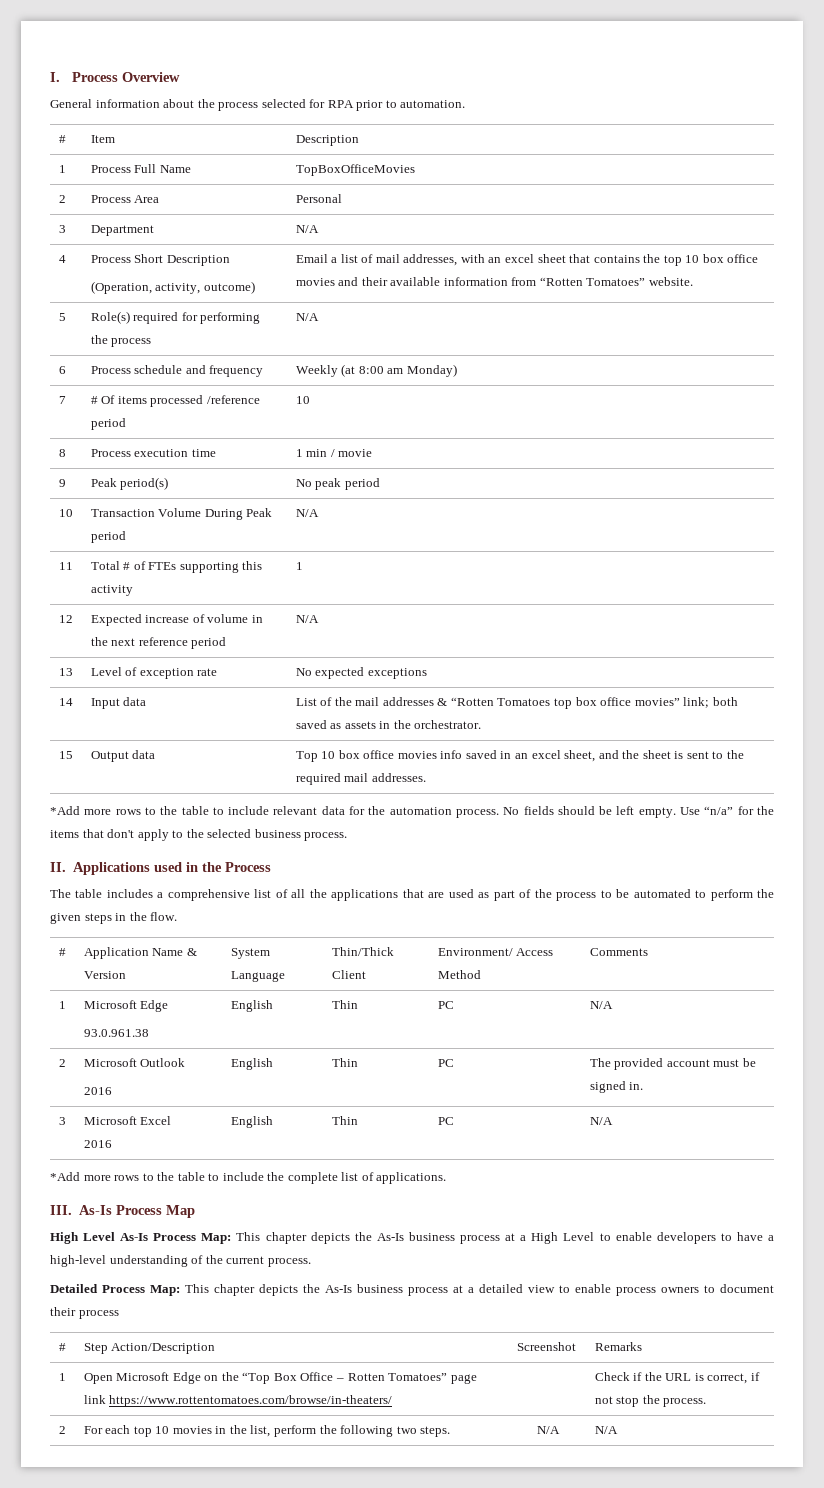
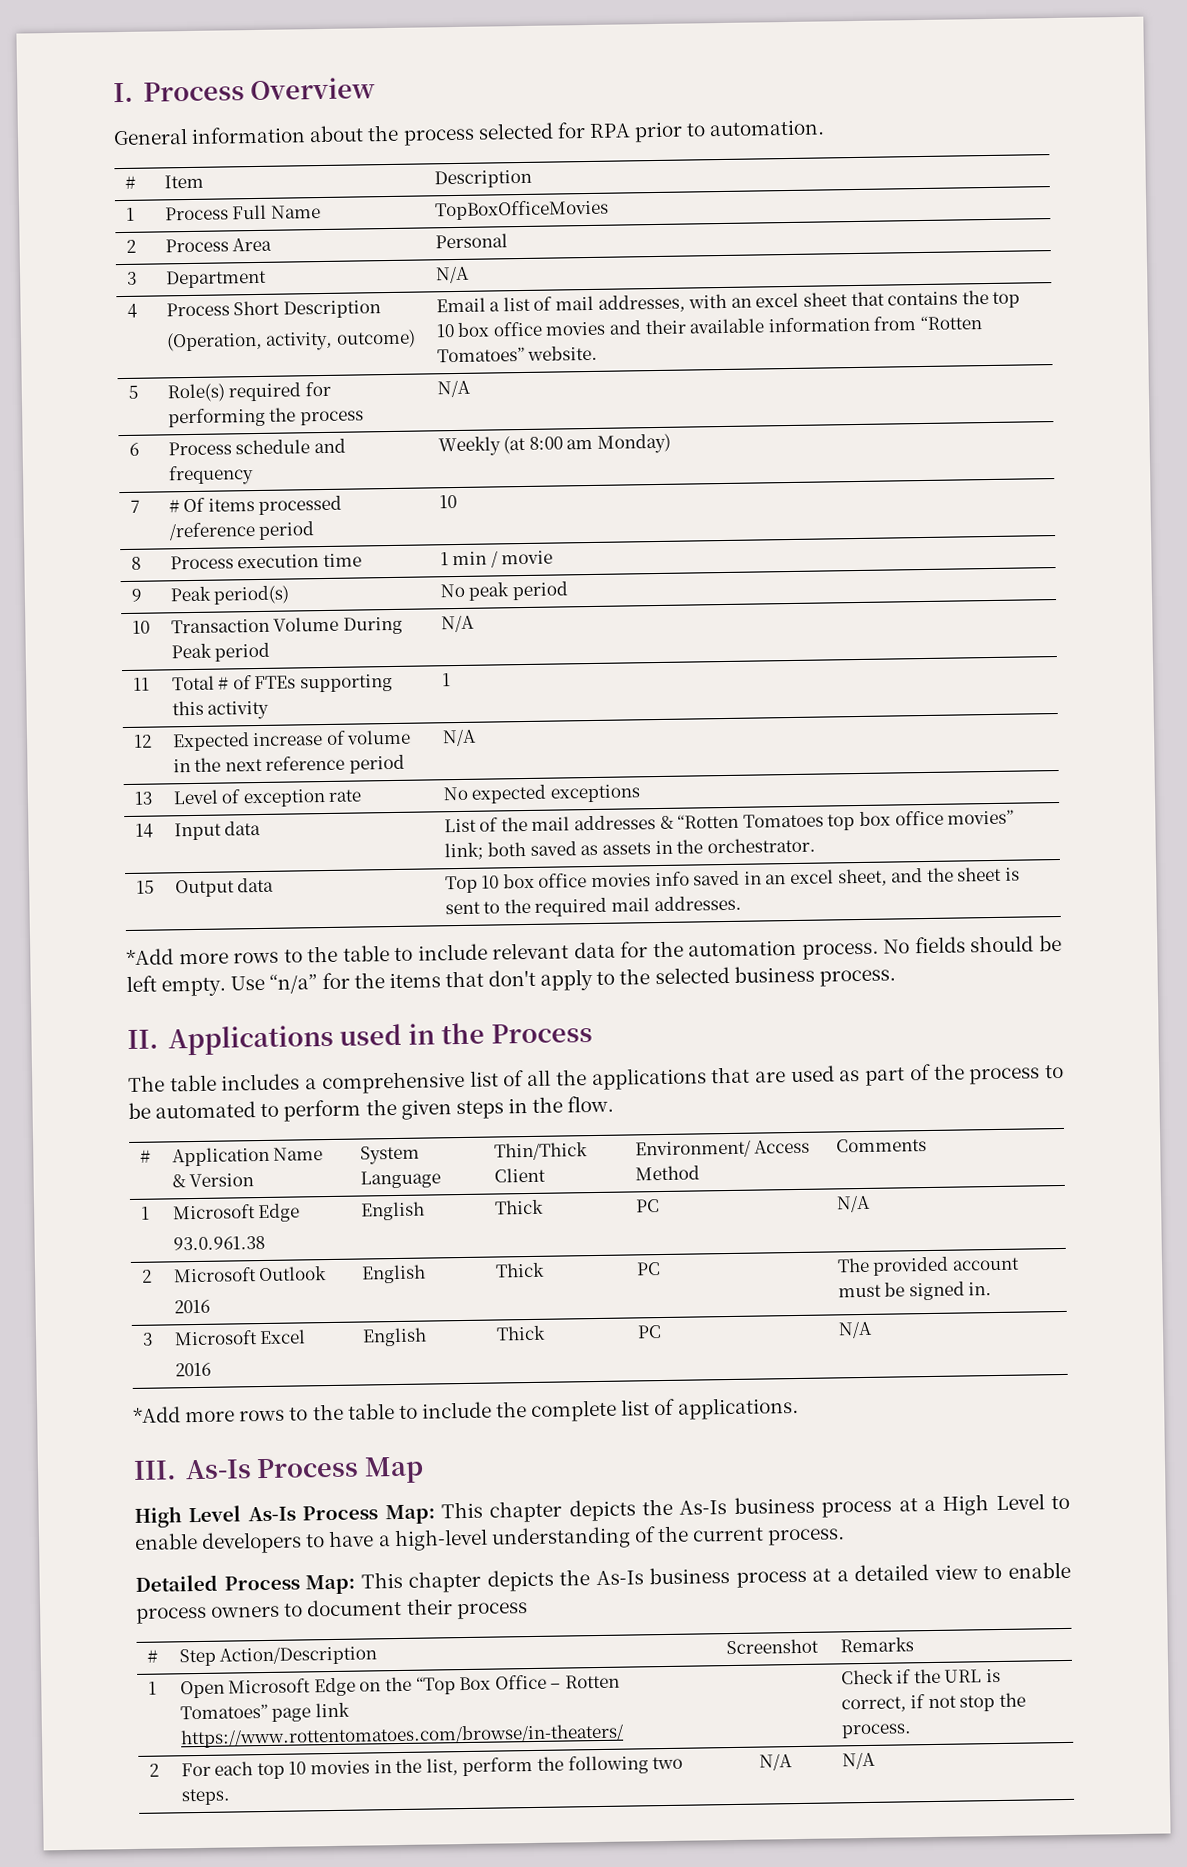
[331,1000,358,1009] Thin -> [493,1199,544,1215] Thick
[331,1058,358,1067] Thin -> [494,1262,545,1278] Thick
[331,1116,358,1125] Thin -> [495,1325,546,1341] Thick

